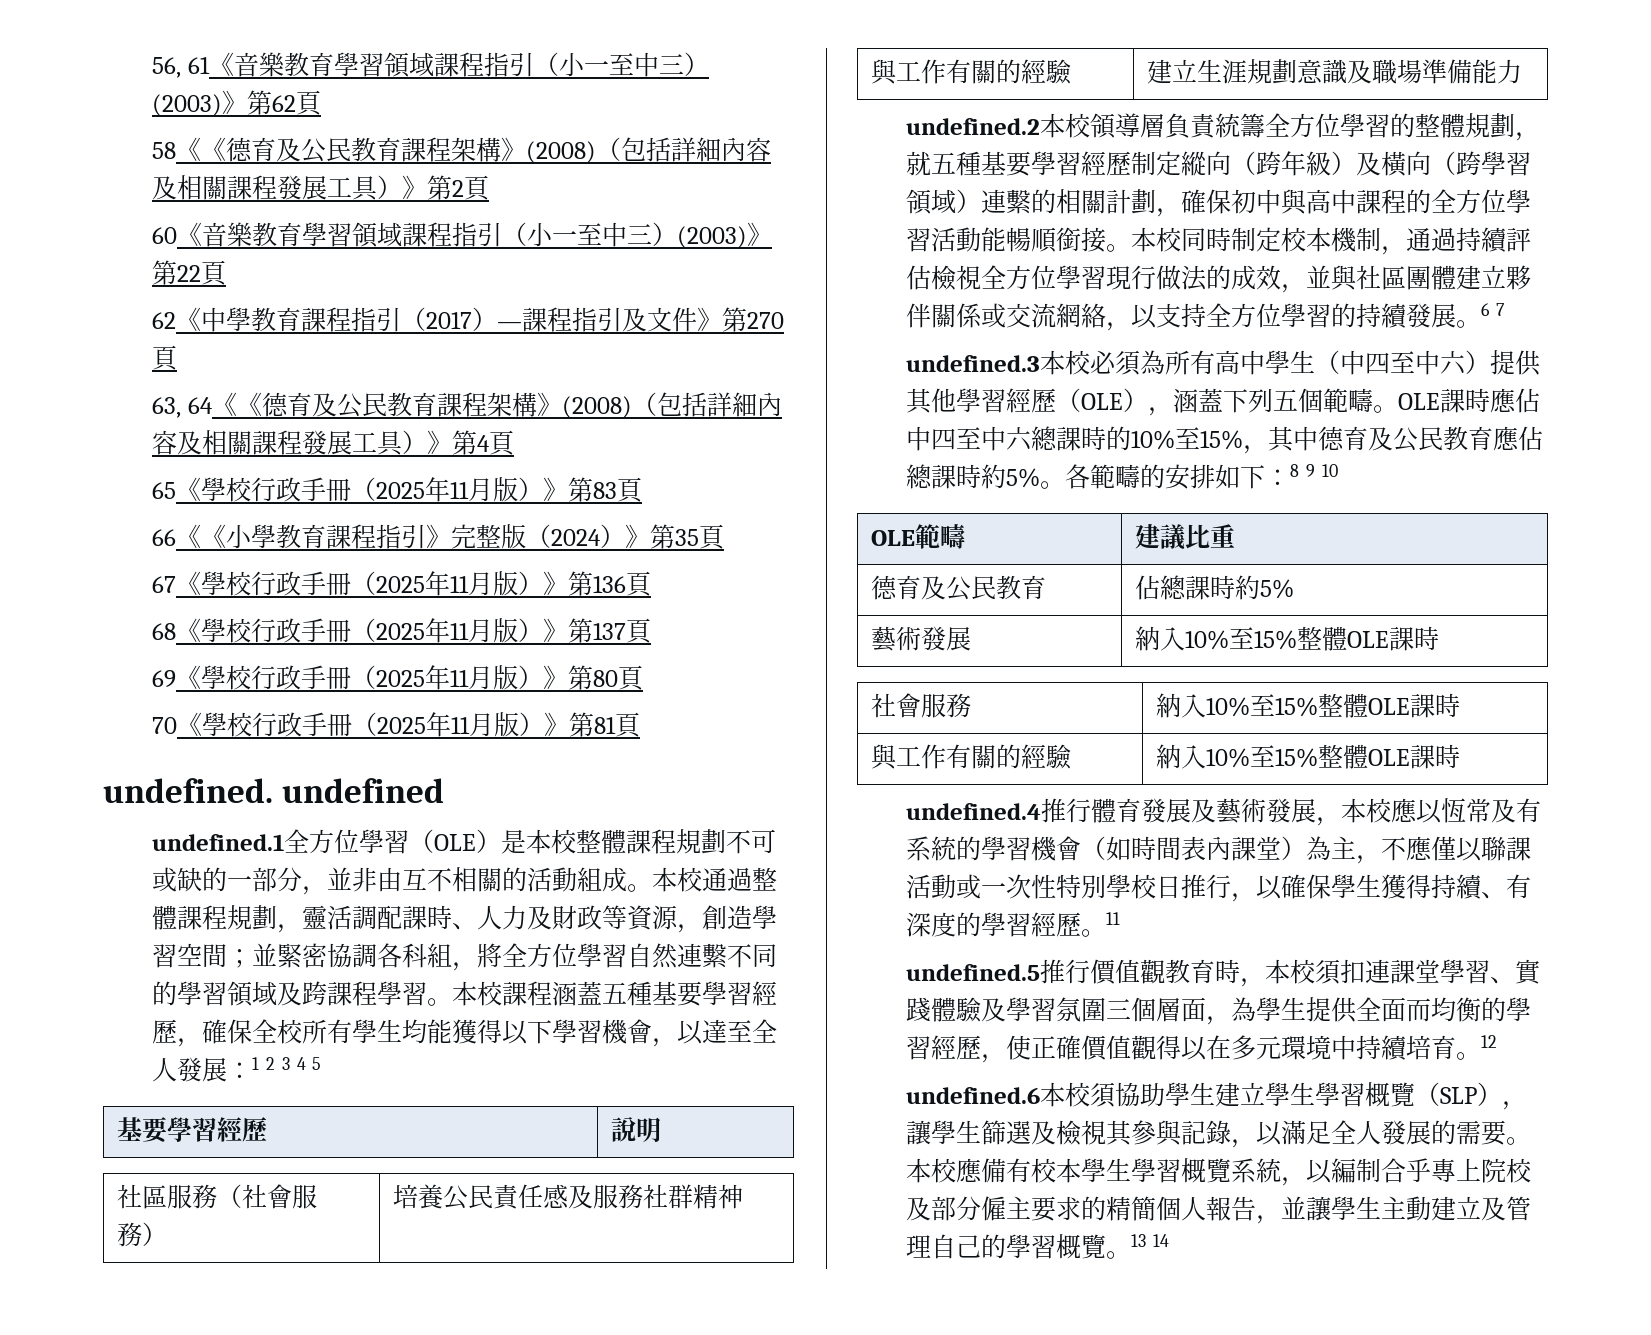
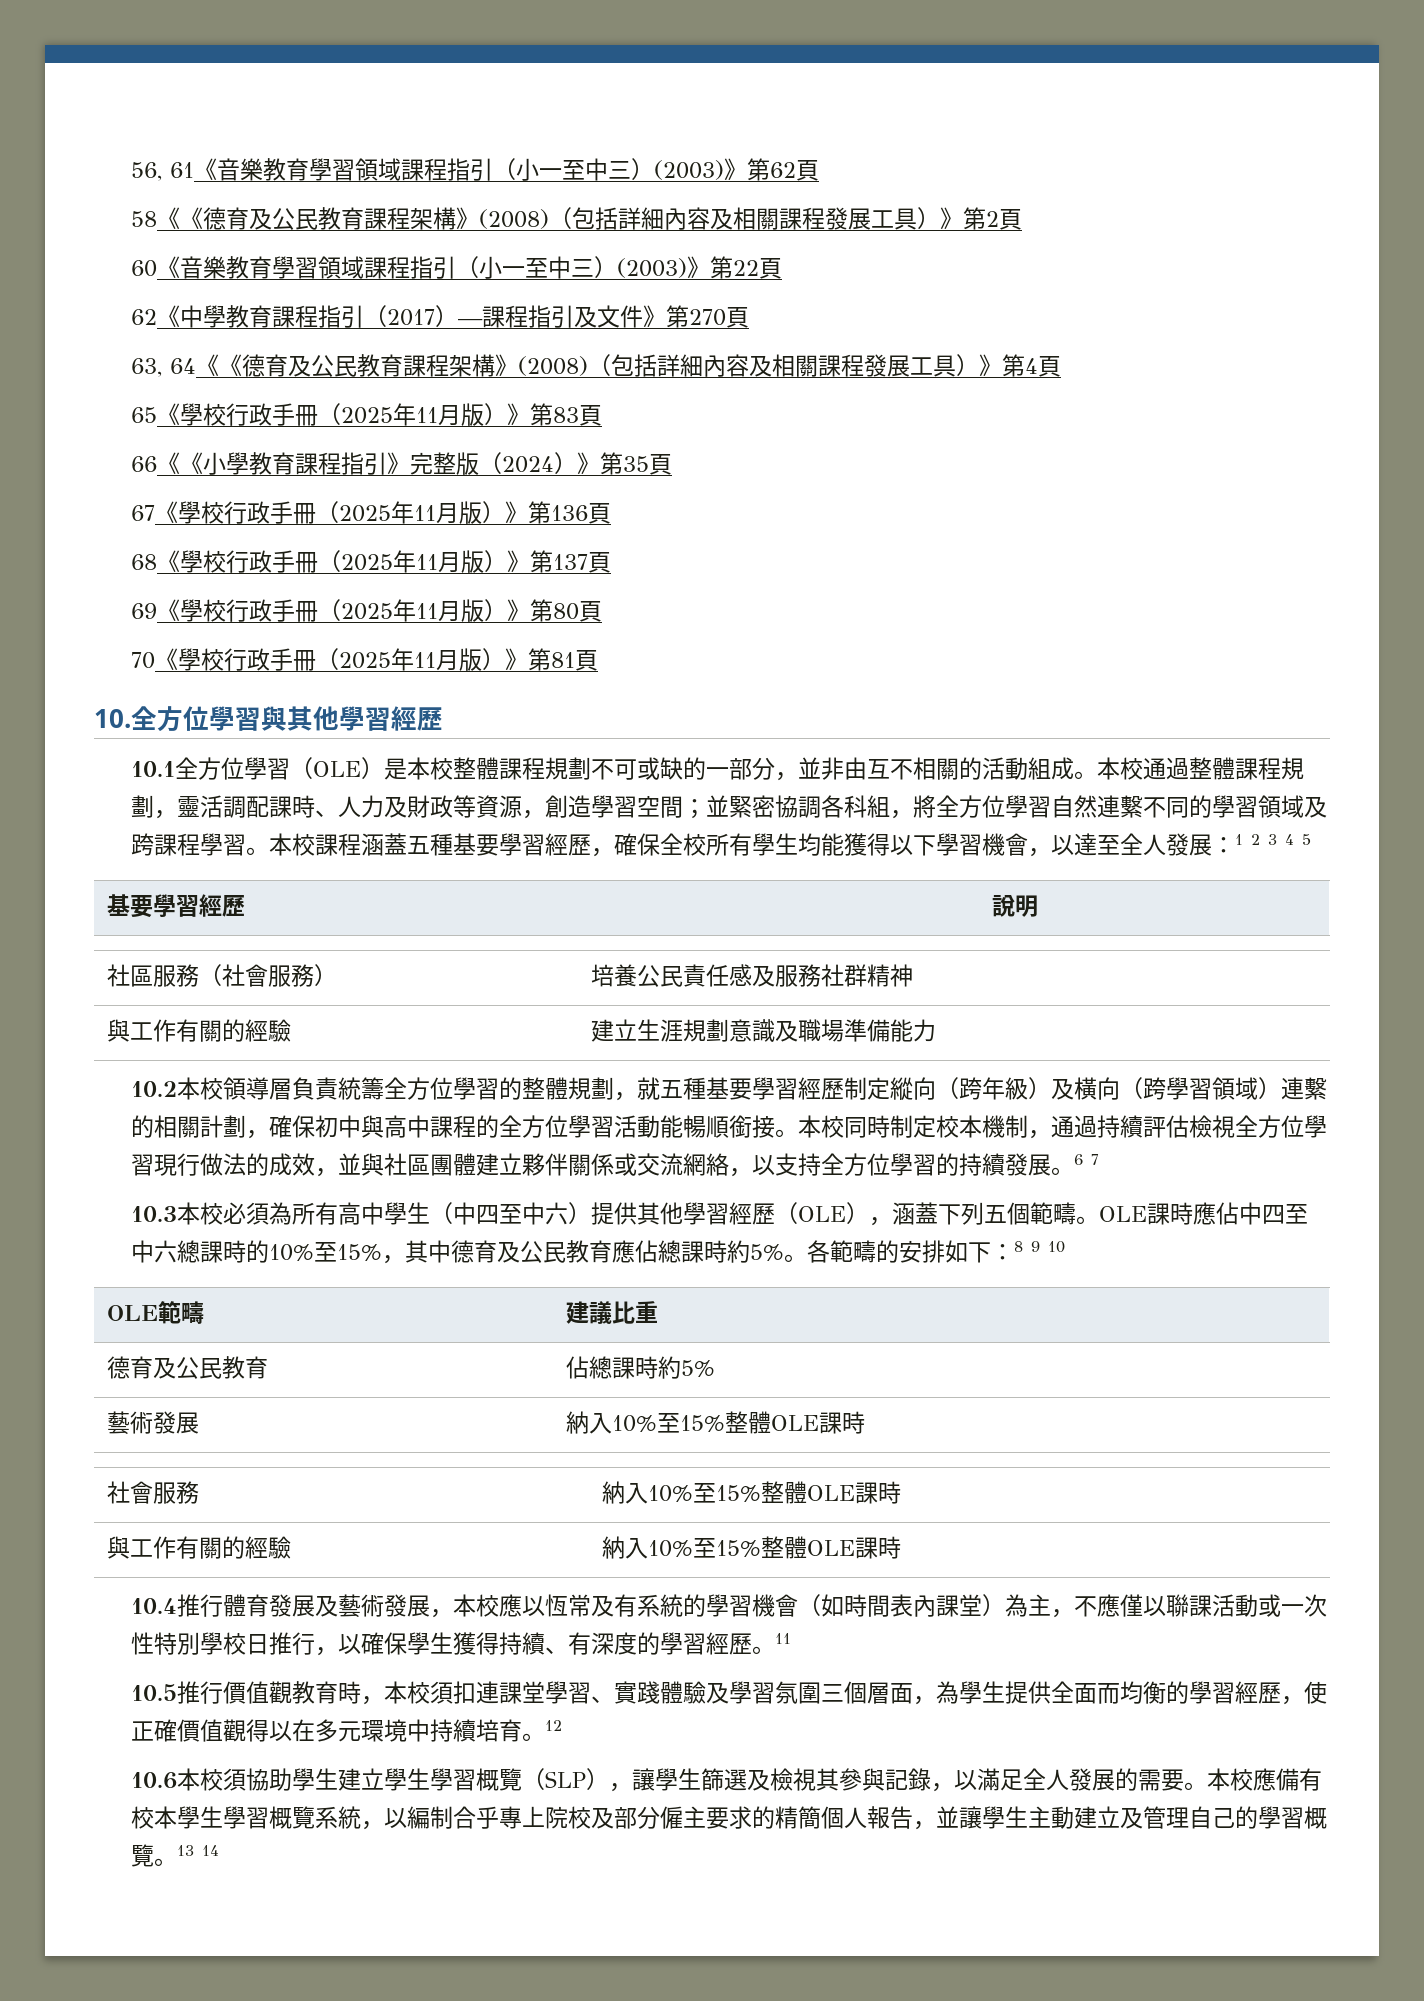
[103,778,445,803] [152,834,285,851] undefined. undefined // undefined.1 -> [94,706,443,732] [130,761,175,777] 10.全方位學習與其他學習經歷 // 10.1
[906,118,1041,135] undefined.2 -> [130,1081,177,1097] 10.2
[906,355,1041,372] undefined.3 -> [130,1206,177,1222] 10.3
[906,803,1042,820] undefined.4 -> [130,1598,177,1614] 10.4
[906,964,1041,981] undefined.5 -> [130,1684,177,1701] 10.5
[906,1087,1041,1104] undefined.6 -> [130,1772,177,1789] 10.6

